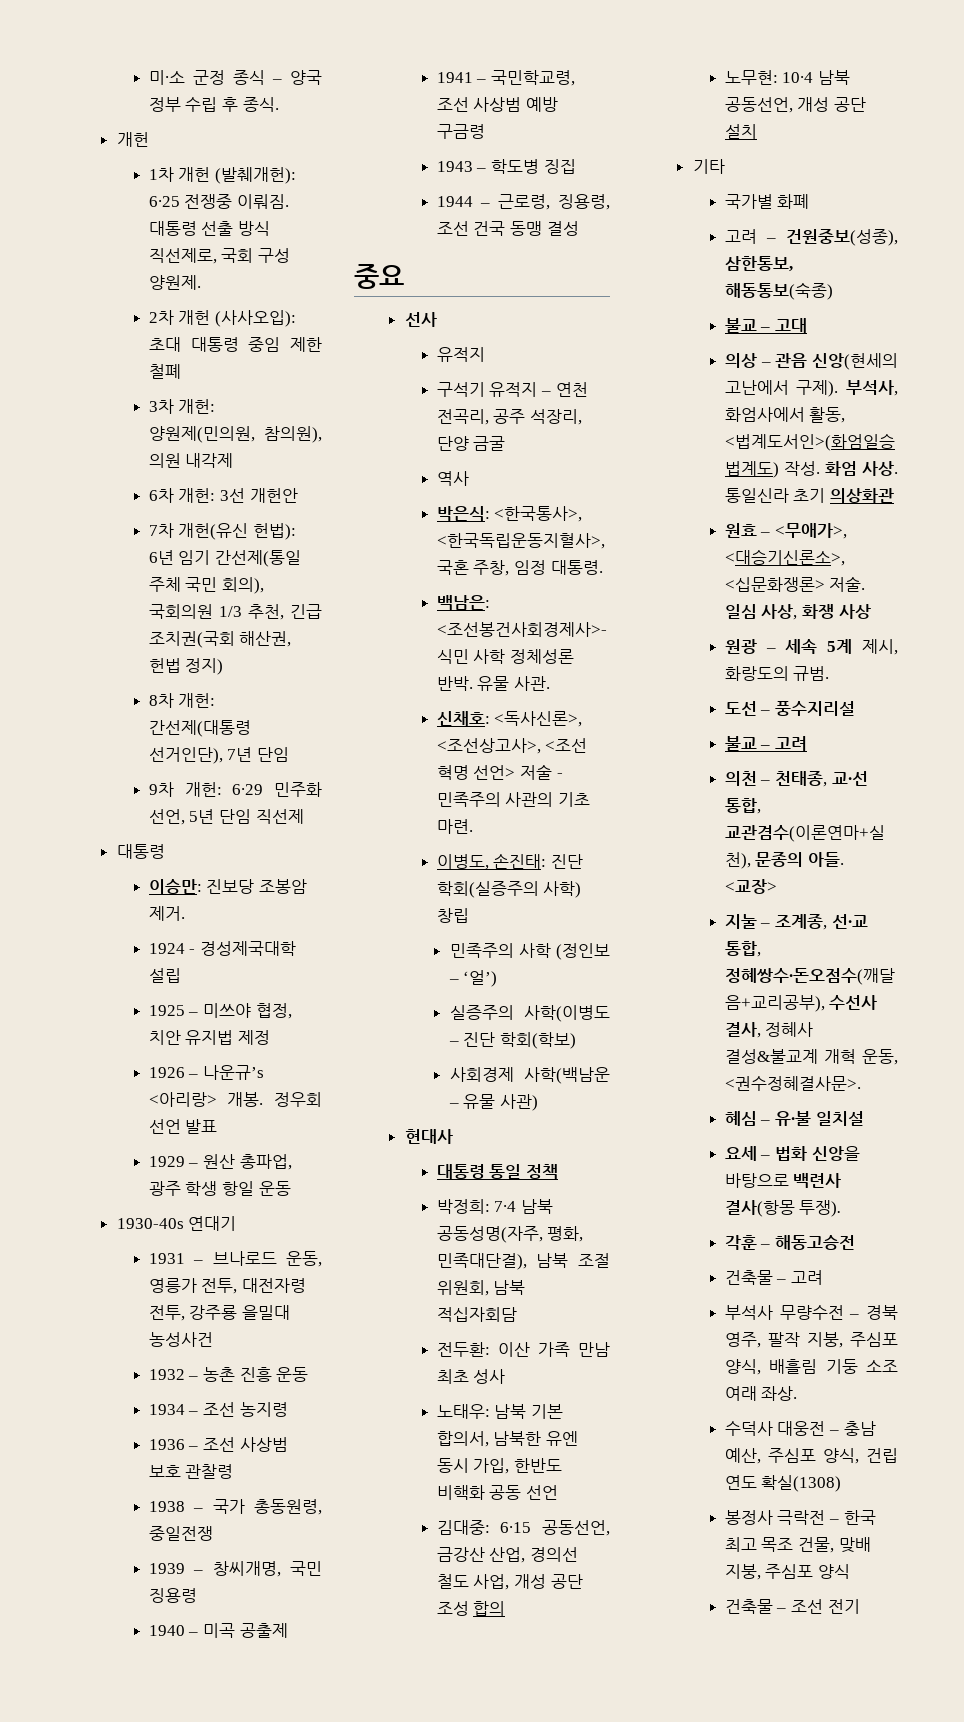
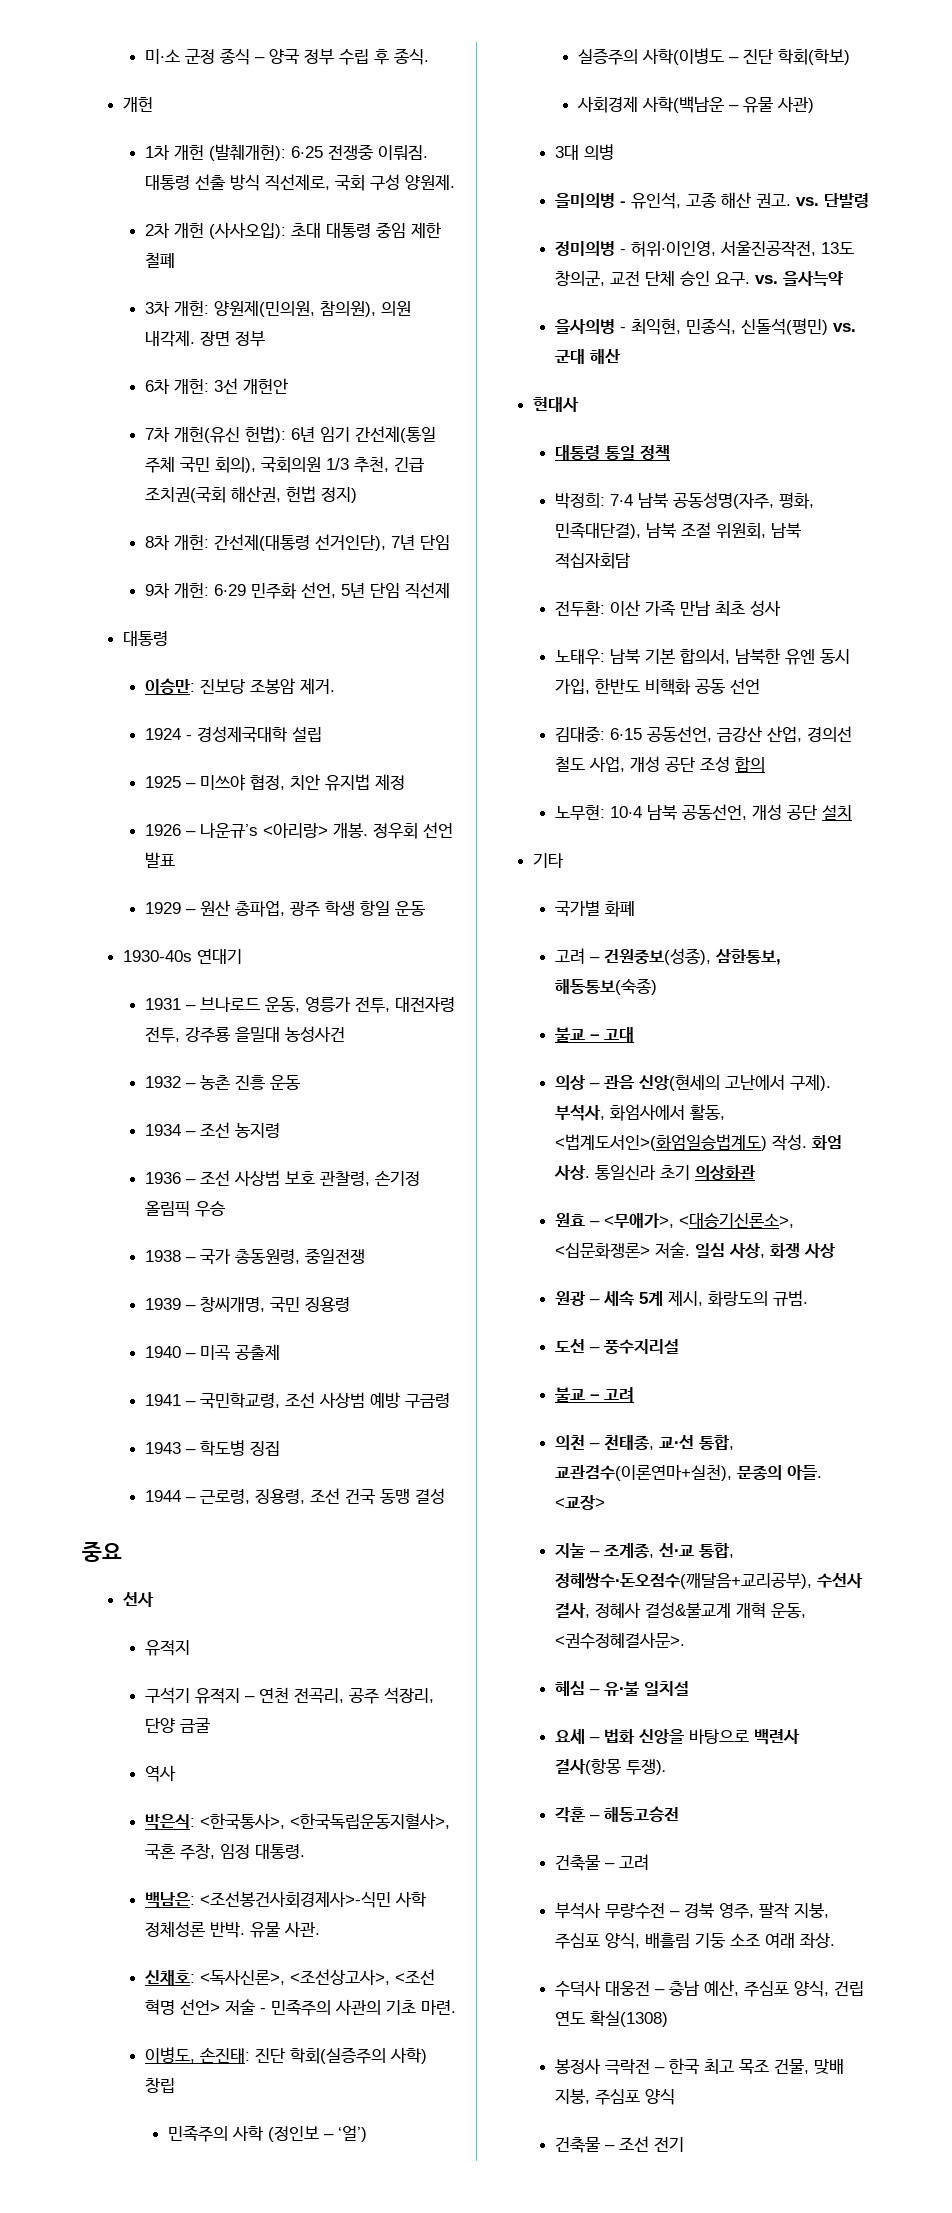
[185,453,234,468] 내각제 -> [145,330,266,347] 내각제. 장면 정부
[185,1464,234,1479] 관찰령 -> [320,1171,421,1186] [145,1201,226,1217] 관찰령, 손기정 올림픽 우승
(538, 1102) none -> [555,144,615,160] [555,192,870,209] [555,241,855,257] [555,270,844,286] [555,318,857,335] [555,349,622,364] // 3대 의병 // 을미의병 - 유인석, 고종 해산 권고. vs. 단발령 // 정미의병 - 허위∙이인영, 서울진공작전, 13도 창의군, 교전 단체 승인 요구. vs. 을사늑약 // 을사의병 - 최익현, 민종식, 신돌석(평민) vs. 군대 해산

